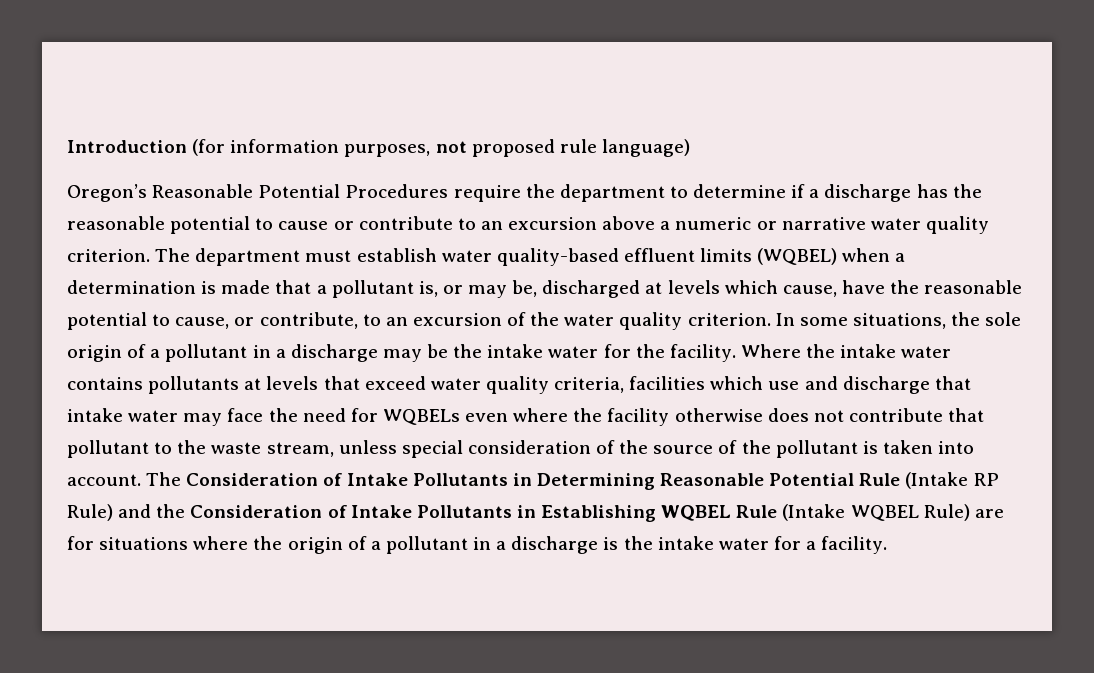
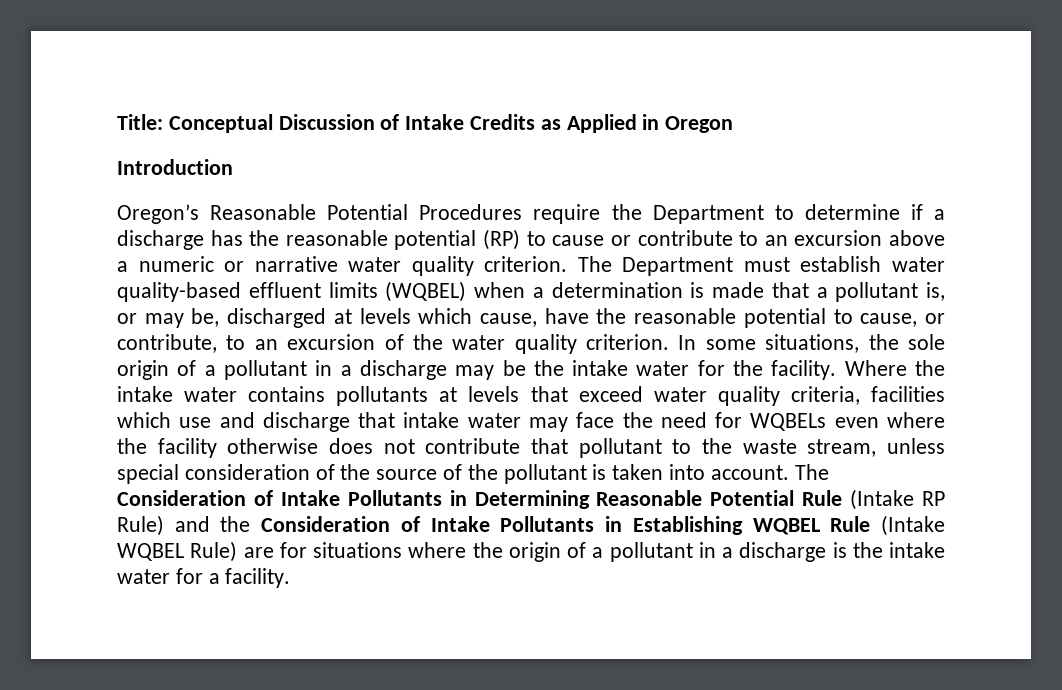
[67,139,690,157] Introduction (for information purposes, not proposed rule language) -> [117,114,734,133] [117,159,233,175] Title: Conceptual Discussion of Intake Credits as Applied in Oregon // Introduction
[559,184,665,202] department -> [652,205,764,224] Department
(251, 225) none -> [483,229,521,250] (RP)
[195,248,301,266] department -> [622,257,734,276] Department

